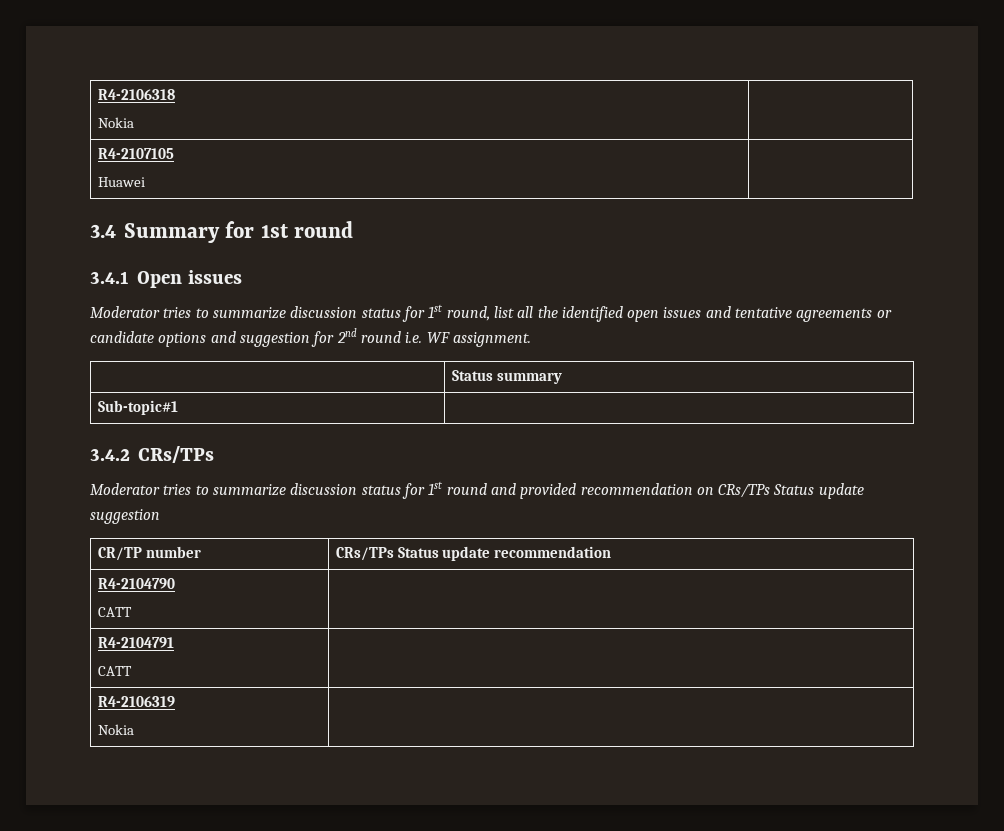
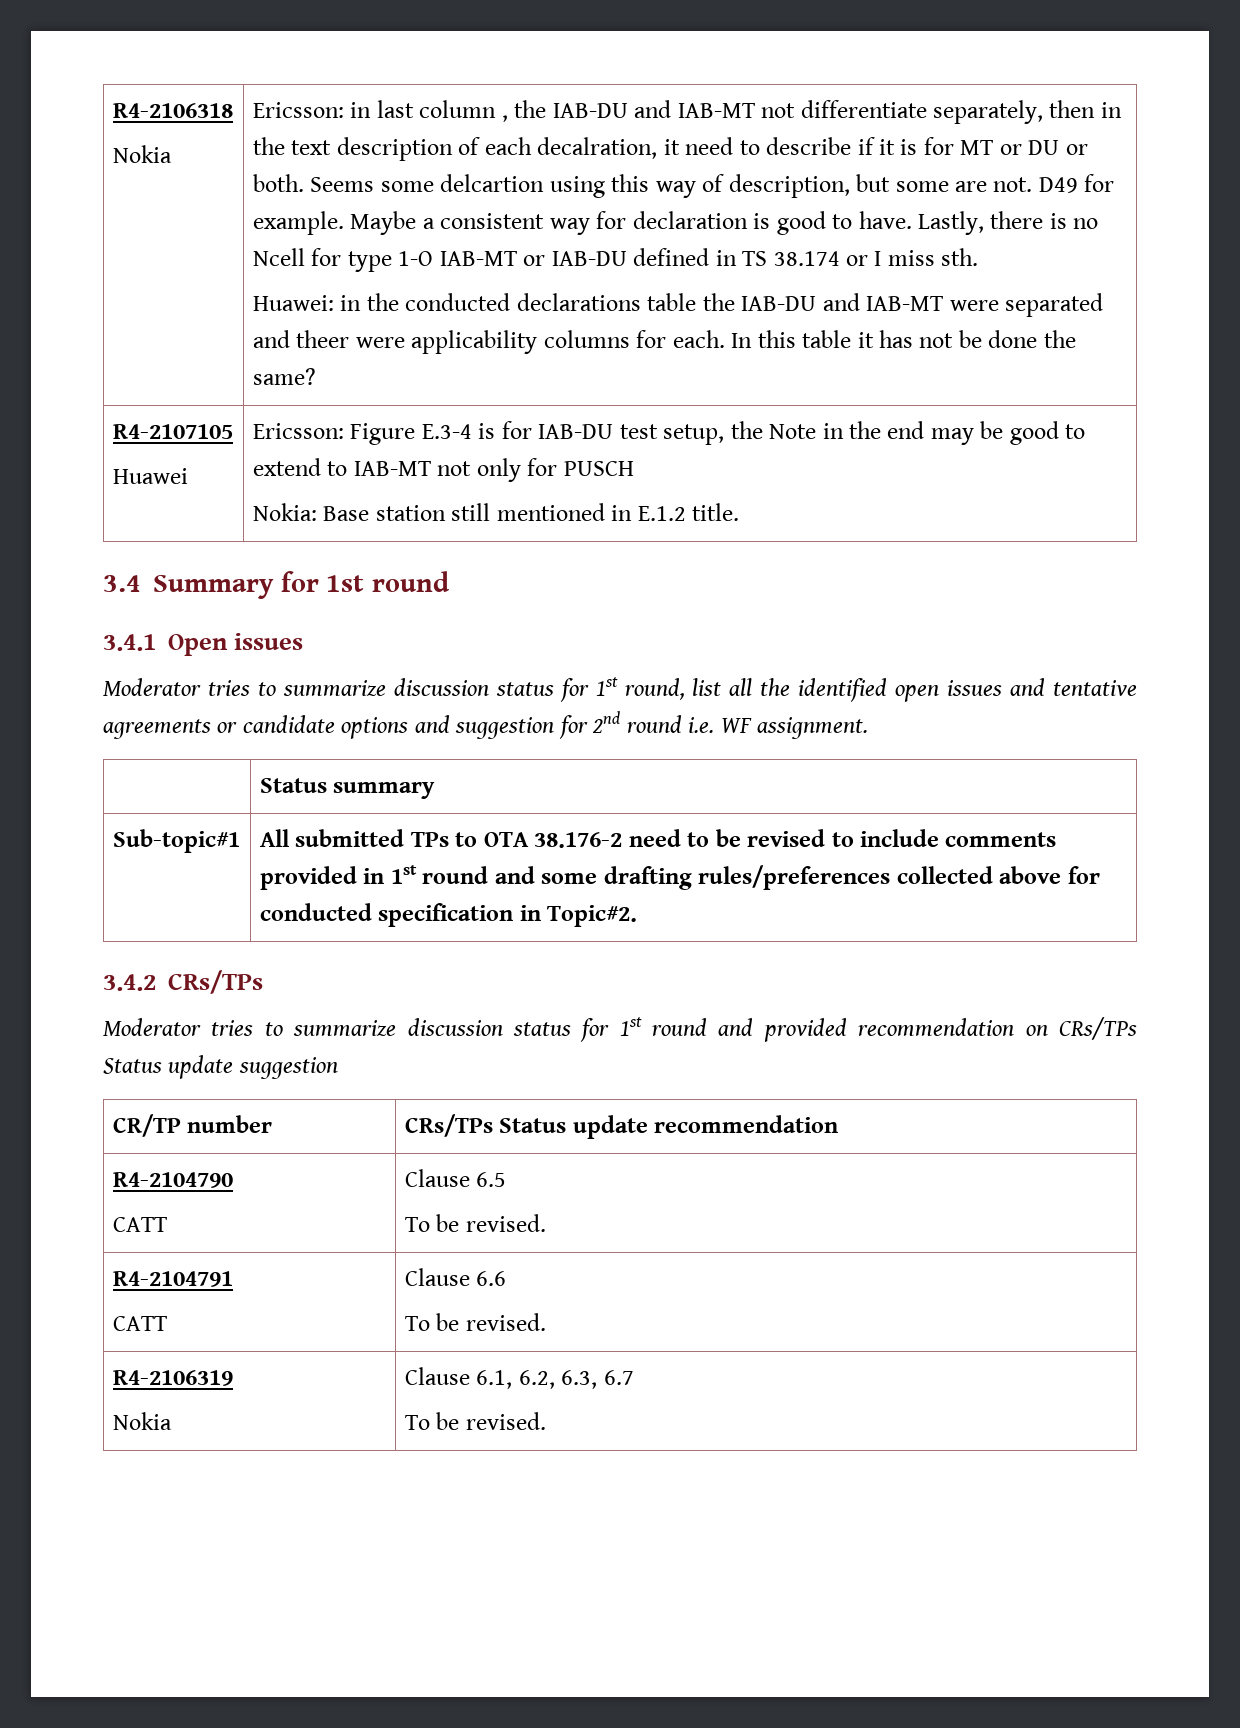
[97,148,174,159] [97,177,145,187] // R4-2107105 // Huawei | -> [252,100,1122,124] [252,137,1088,161] [252,174,1115,198] [252,211,1099,235] [252,248,979,272] [252,293,1103,317] [252,330,1076,354] [252,368,316,385] [112,424,233,439] [112,468,188,484] [252,421,1086,445] [252,458,634,482] [252,503,740,521] Ericsson: in last column , the IAB-DU and IAB-MT not differentiate separately, then in the text description of each decalration, it need to describe if it is for MT or DU or both. Seems some delcartion using this way of description, but some are not. D49 for example. Maybe a consistent way for declaration is good to have. Lastly, there is no Ncell for type 1-O IAB-MT or IAB-DU defined in TS 38.174 or I miss sth. // Huawei: in the conducted declarations table the IAB-DU and IAB-MT were separated and theer were applicability columns for each. In this table it has not be done the same? // R4-2107105 // Huawei | Ericsson: Figure E.3-4 is for IAB-DU test setup, the Note in the end may be good to extend to IAB-MT not only for PUSCH // Nokia: Base station still mentioned in E.1.2 title.
(178, 407) none -> [259,829,1057,848] [259,865,1100,890] [259,903,638,927] All submitted TPs to OTA 38.176-2 need to be revised to include comments provided in 1st round and some drafting rules/preferences collected above for conducted specification in Topic#2.
[97,637,174,648] [97,666,132,676] [97,696,175,707] [97,724,134,735] // R4-2104791 // CATT | // R4-2106319 // Nokia | -> [404,1169,507,1187] [404,1214,546,1232] [112,1271,233,1287] [112,1316,167,1331] [404,1268,507,1286] [404,1313,546,1331] [112,1370,233,1386] [112,1412,172,1430] [404,1367,634,1389] [404,1412,546,1430] Clause 6.5 // To be revised. // R4-2104791 // CATT | Clause 6.6 // To be revised. // R4-2106319 // Nokia | Clause 6.1, 6.2, 6.3, 6.7 // To be revised.

